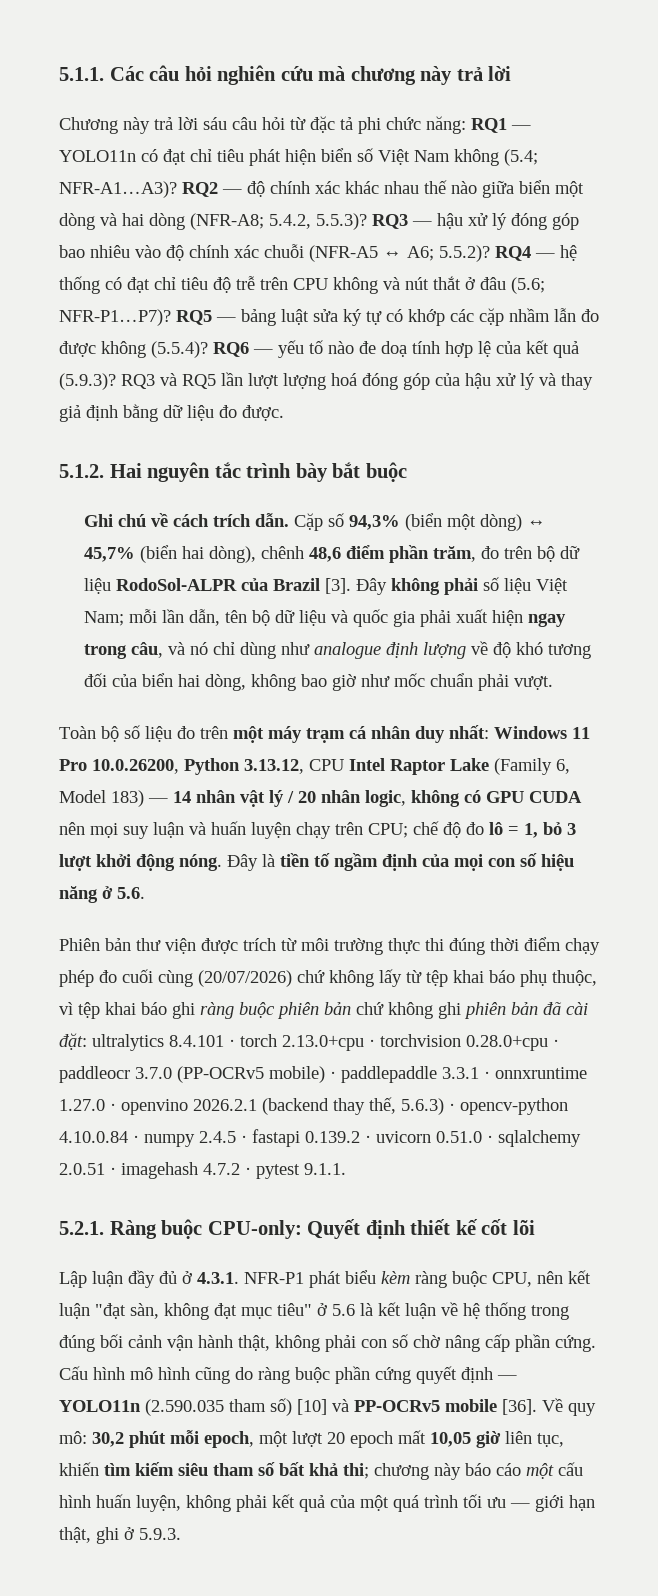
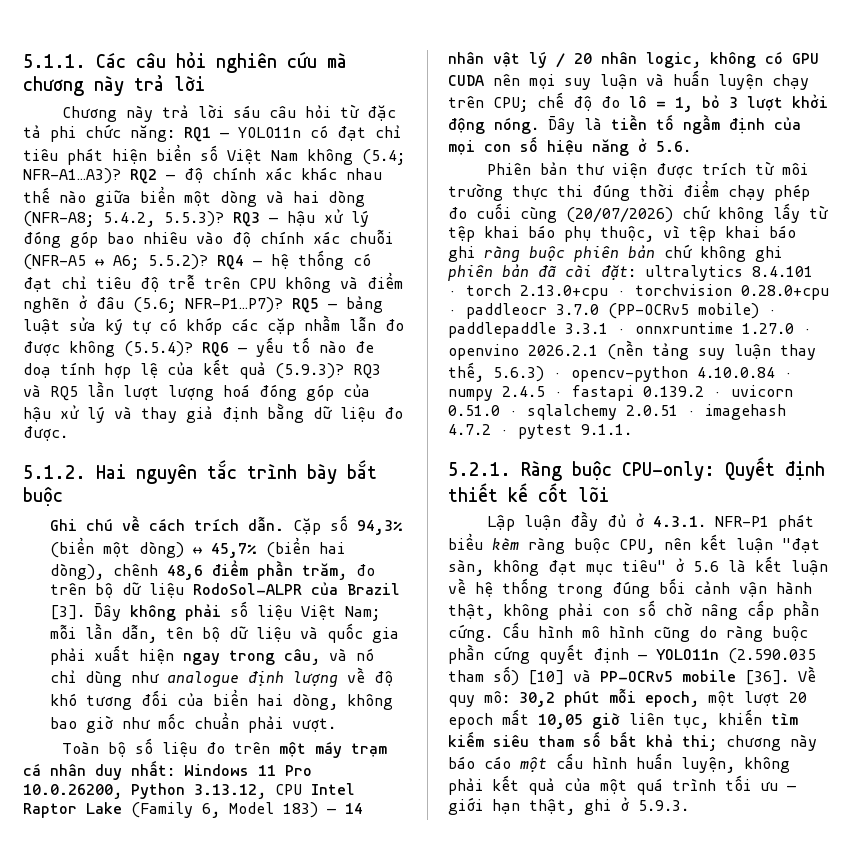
[405,276,461,290] nút thắt -> [367,272,403,289] [23,297,69,313] điểm nghẽn
[262,1098,329,1115] (backend -> [607,340,771,360] (nền tảng suy luận

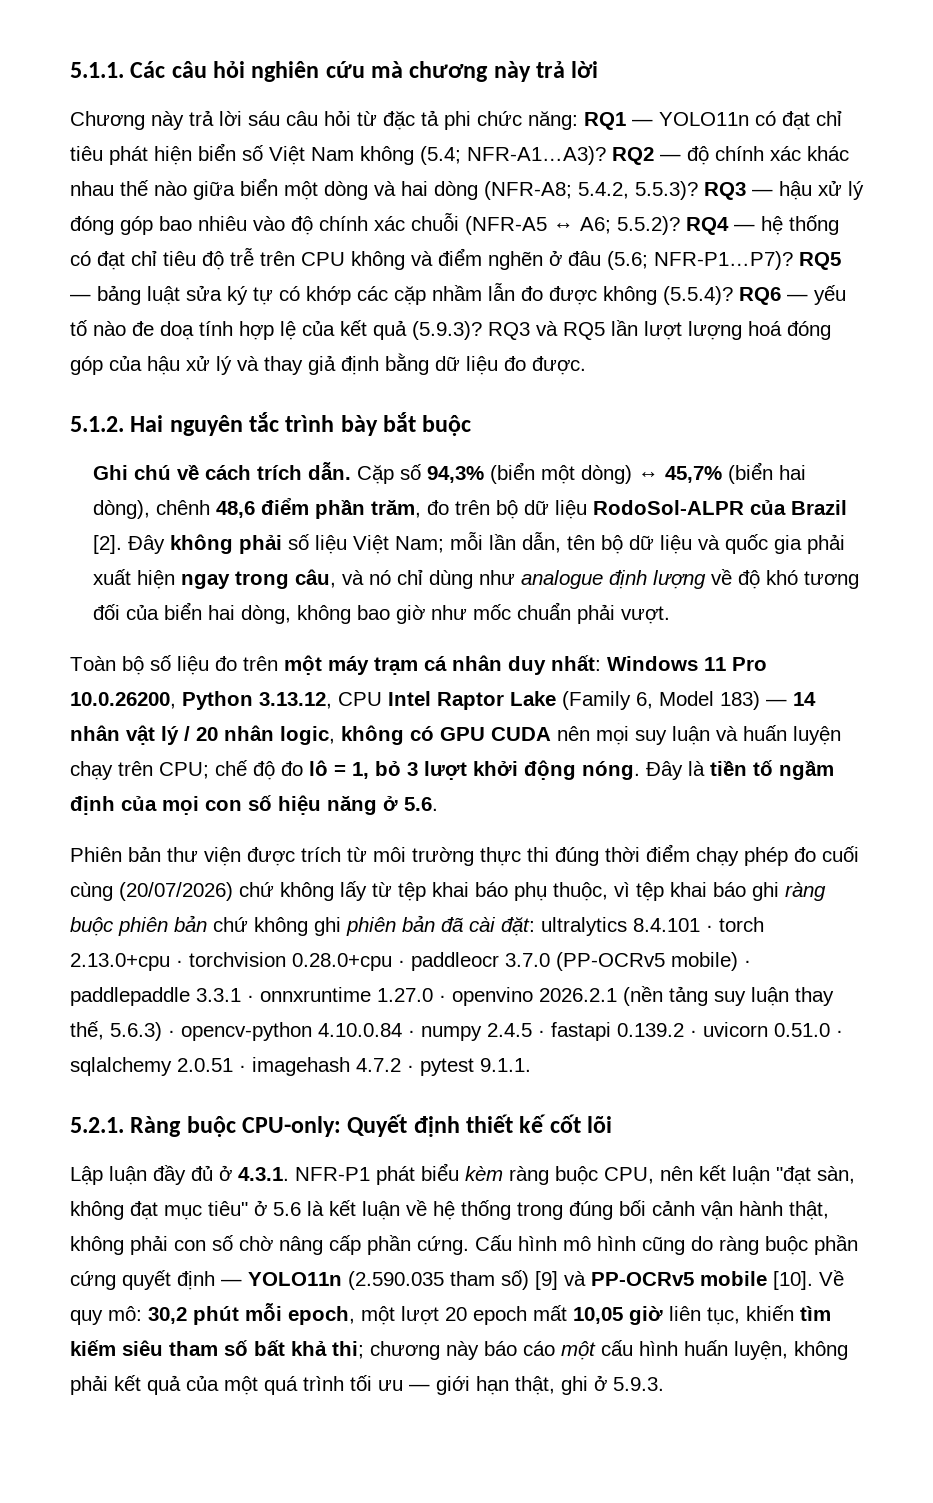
[49,605,85,620] [3]. -> [93,535,123,554] [2].
[528,670,564,685] [10] -> [535,1271,558,1290] [9]
[745,670,789,685] [36]. -> [773,1271,813,1290] [10].

